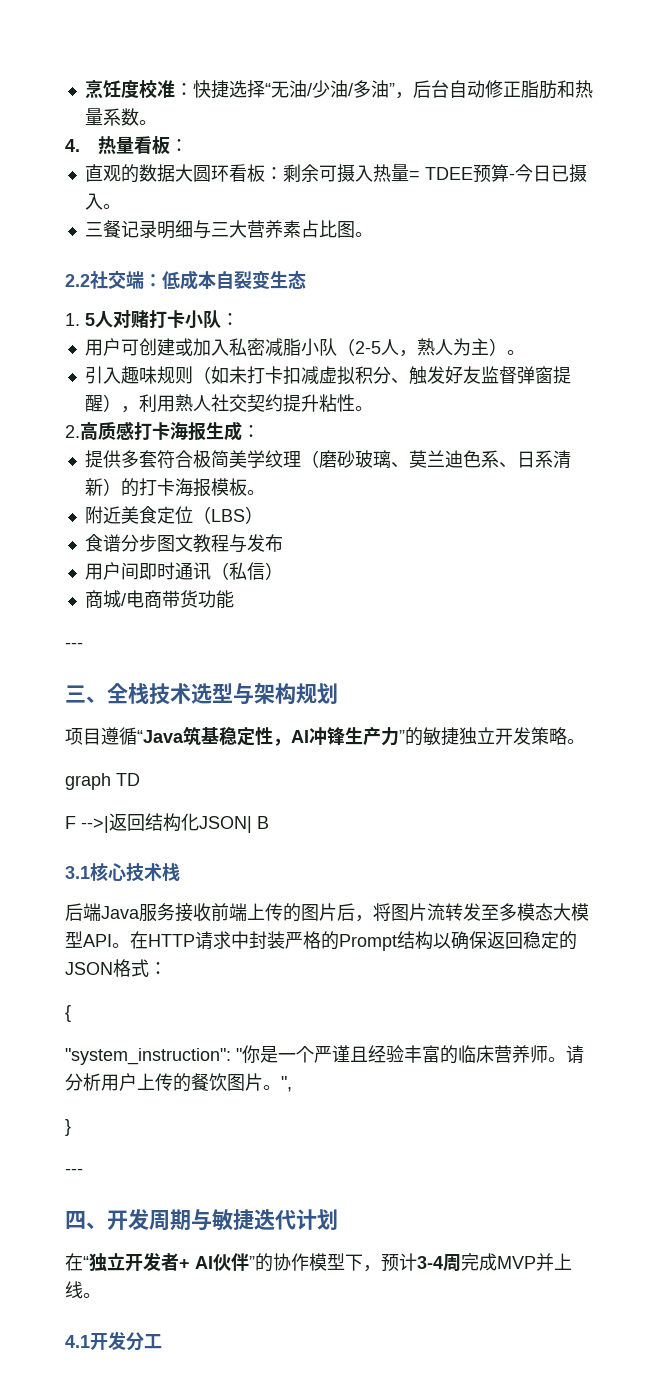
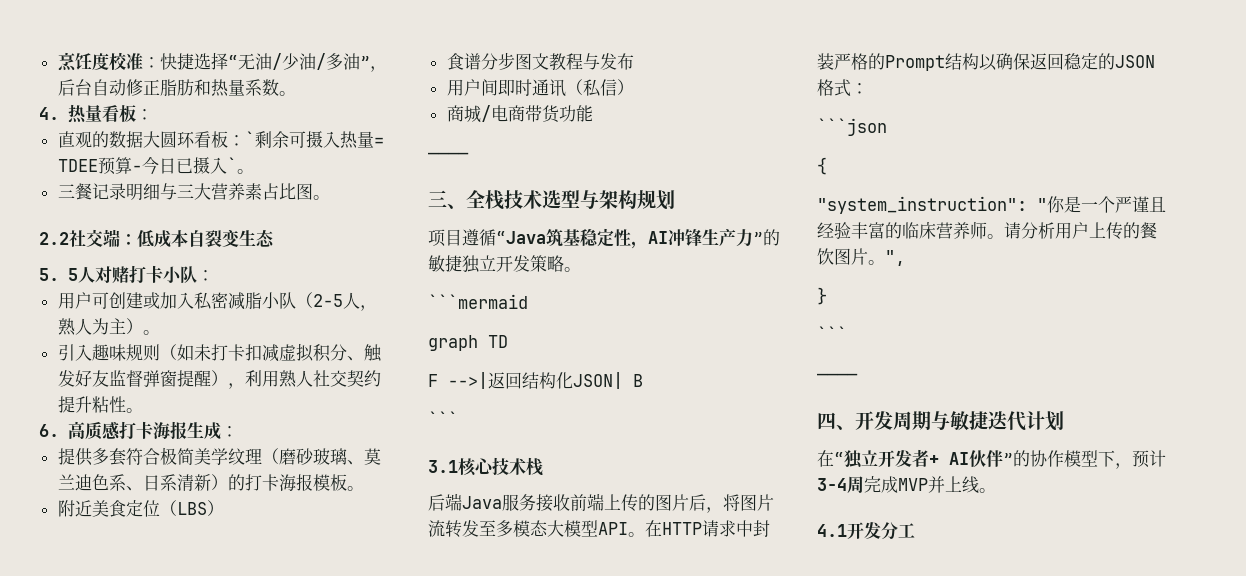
(283, 173) none -> [244,131,255,146] `
(103, 201) none -> [226,157,237,172] `
[65,313,80,326] 1. -> [39,268,59,281] 5.
[65,425,80,438] 2. -> [39,424,59,437] 6.
[65,642,83,649] --- -> [428,152,469,159] ————
(585, 741) none -> [428,294,528,309] // ```mermaid
(269, 822) none -> [428,411,458,426] // ```
(167, 968) none -> [817,118,887,136] // ```json
[65,1168,83,1175] --- -> [817,326,847,341] [817,373,858,380] ``` // ————

